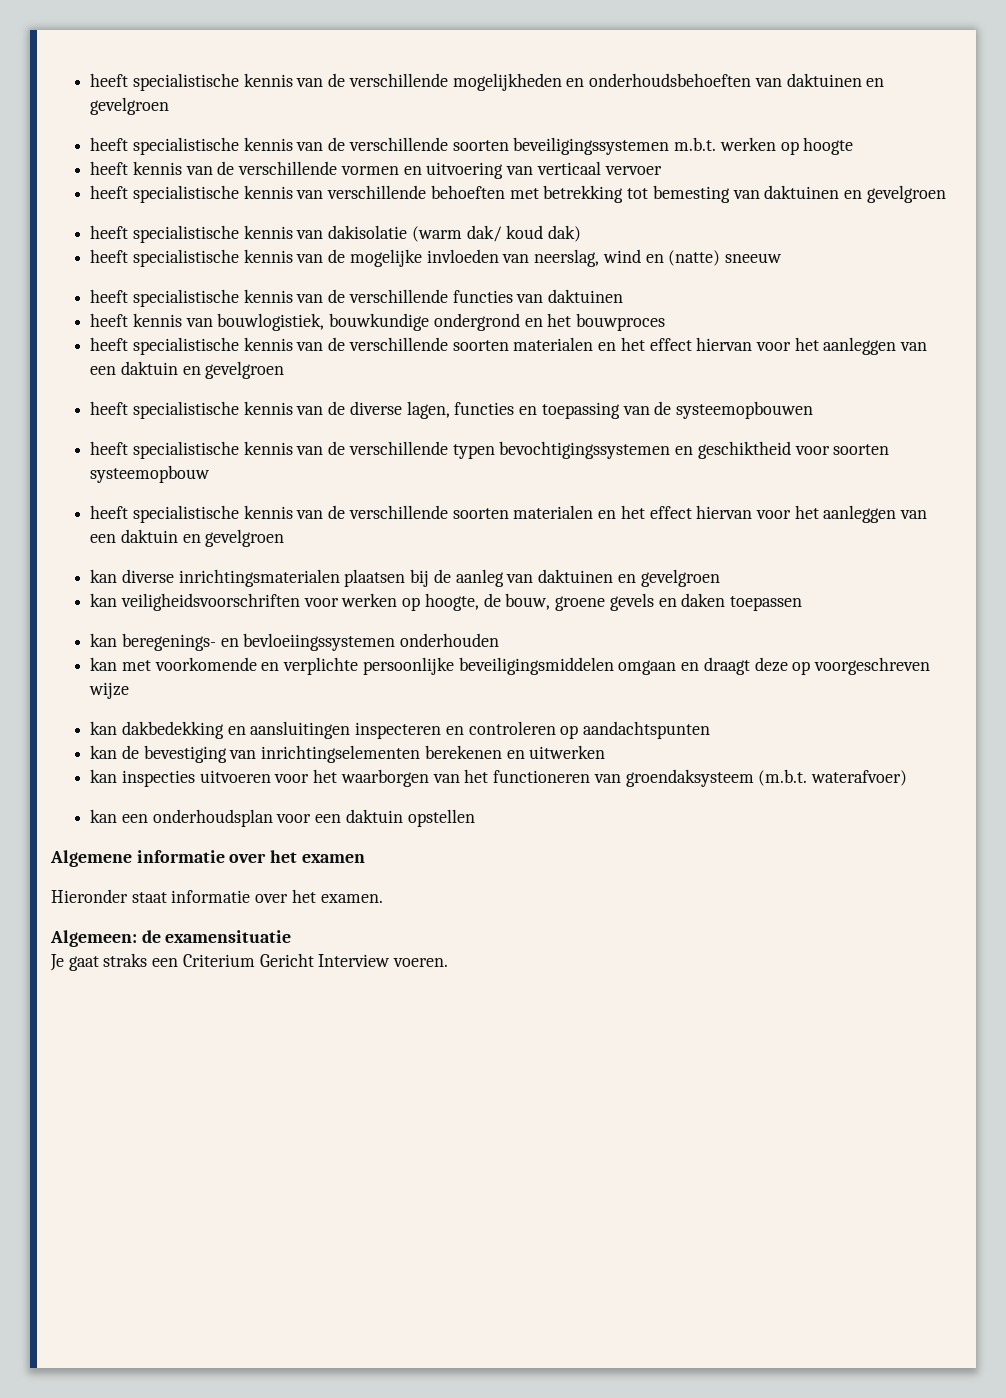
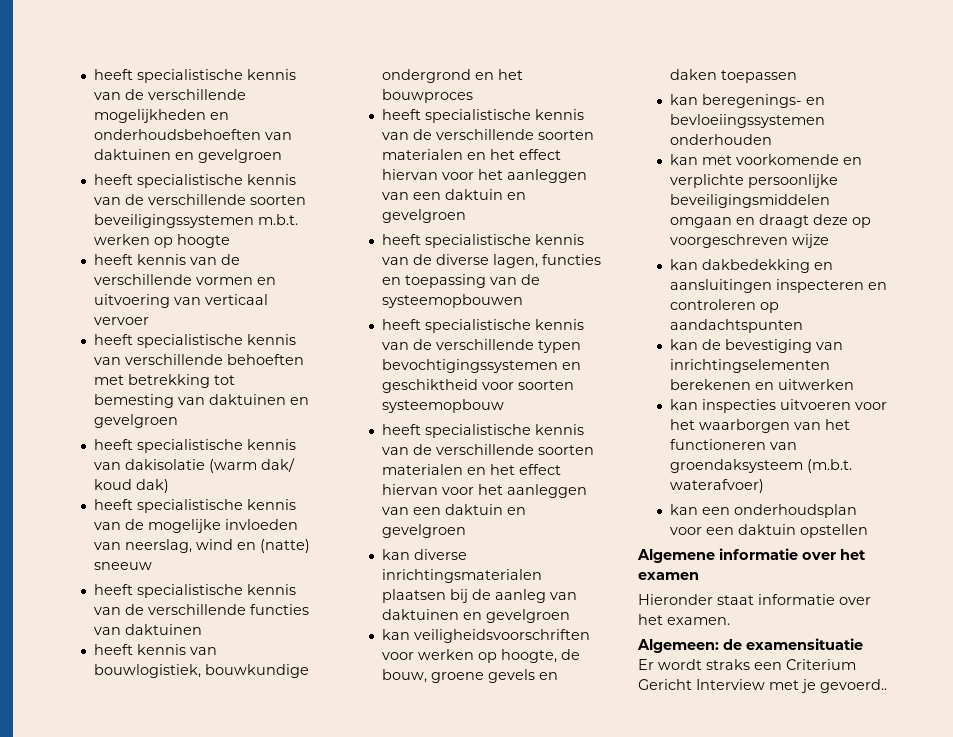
[50,954,99,971] Je gaat -> [638,659,702,670] Er wordt
[393,958,449,967] voeren. -> [769,679,887,693] met je gevoerd..

